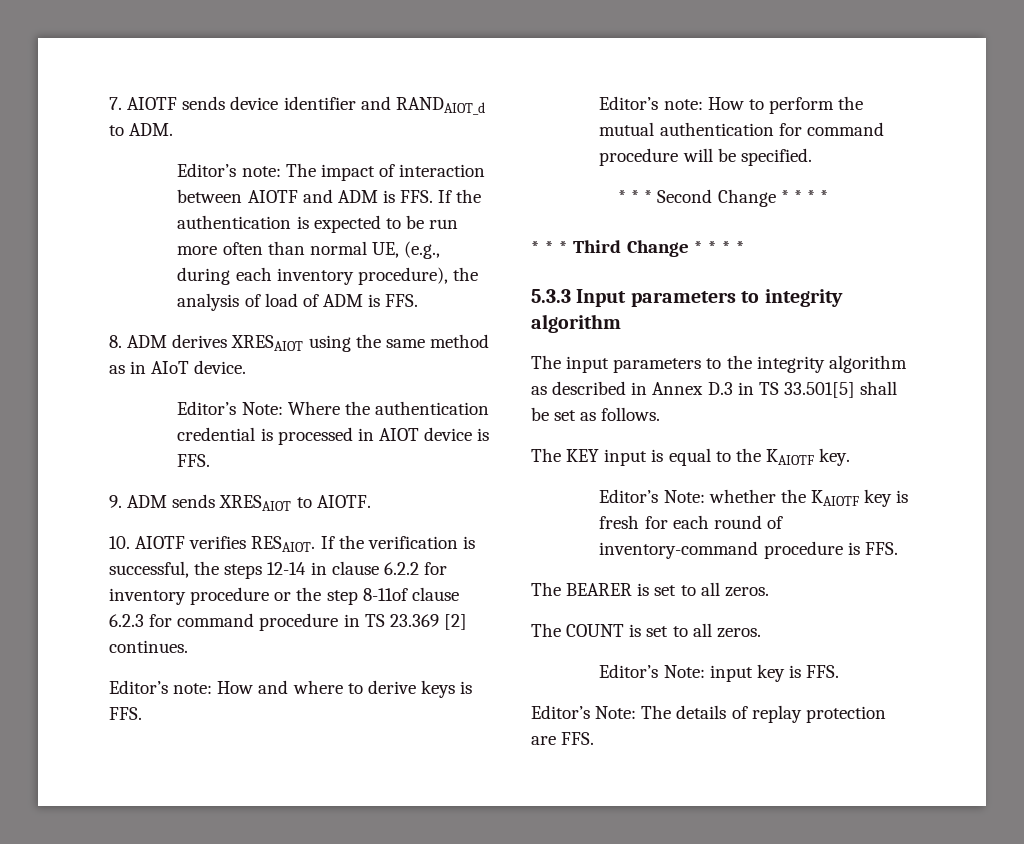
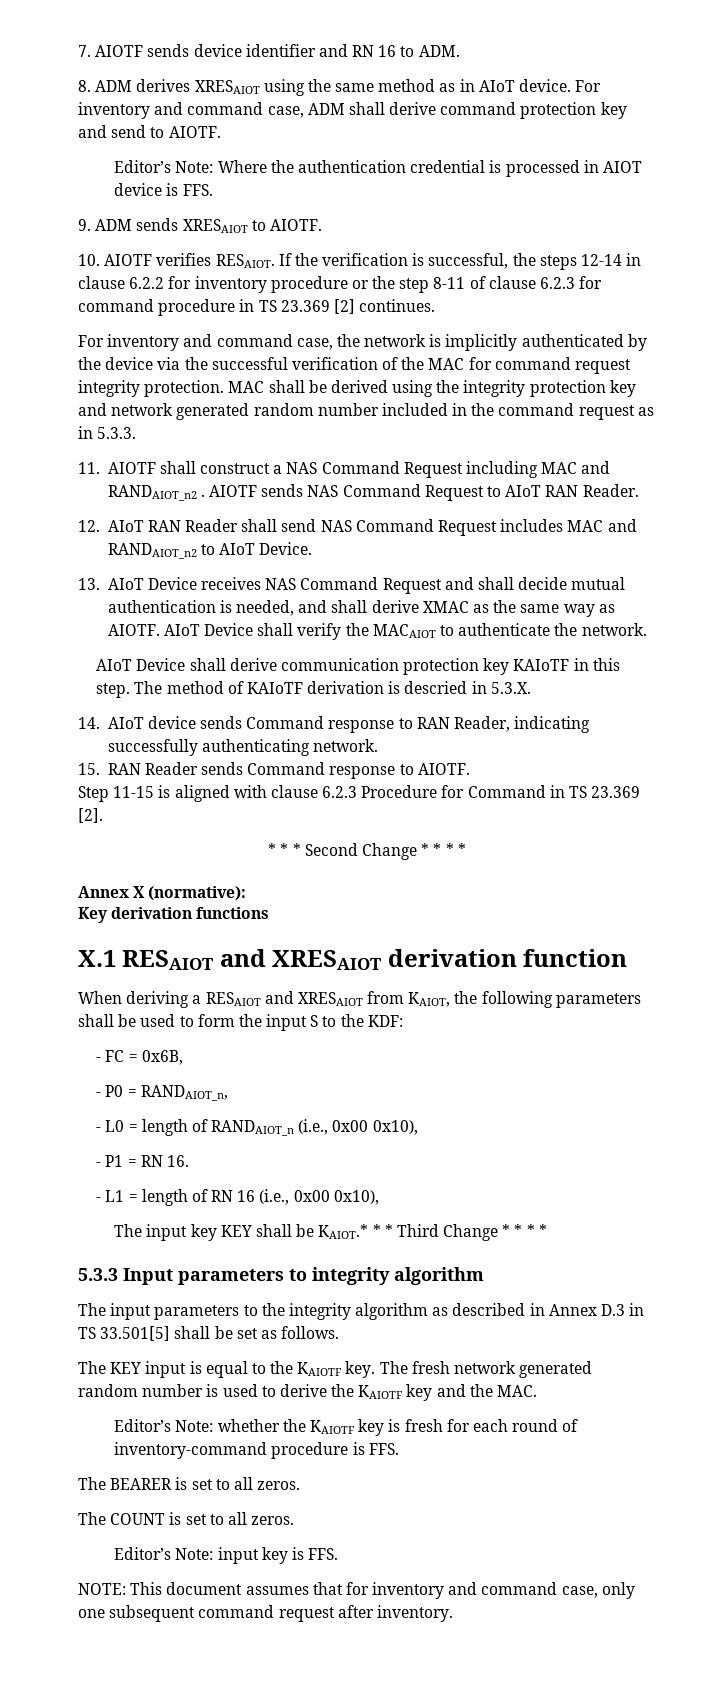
[395,97,485,115] RANDAIOT_d -> [352,45,397,57] RN 16
[177,163,486,181] [177,189,482,203] [177,215,459,233] [177,241,441,259] [177,267,478,285] [177,293,419,311] // Editor’s note: The impact of interaction between AIOTF and ADM is FFS. If the authentication is expected to be run more often than normal UE, (e.g., during each inventory procedure), the analysis of load of ADM is FFS. -> (460, 51) none
(247, 367) none -> [575,80,602,92] [78,102,627,119] [78,125,221,138] For inventory and command case, ADM shall derive command protection key and send to AIOTF.
[362,588,408,601] 8-11of -> [433,276,486,289] 8-11 of
[109,680,473,698] [109,707,142,720] [599,96,864,114] [599,122,884,136] [599,148,812,166] Editor’s note: How and where to derive keys is FFS. // Editor’s note: How to perform the mutual authentication for command procedure will be specified. -> [78,334,647,351] [78,357,632,374] [78,380,636,397] [78,403,654,420] [78,426,137,439] [78,461,611,478] [107,484,639,501] [78,519,637,536] [107,542,313,559] [78,577,626,594] [107,600,615,617] [107,623,647,640] [96,658,620,675] [96,681,531,698] [78,716,591,733] [107,739,379,756] [78,762,470,779] [78,785,641,802] [78,808,103,823] For inventory and command case, the network is implicitly authenticated by the device via the successful verification of the MAC for command request integrity protection. MAC shall be derived using the integrity protection key and network generated random number included in the command request as in 5.3.3. // 11. AIOTF shall construct a NAS Command Request including MAC and RANDAIOT_n2 . AIOTF sends NAS Command Request to AIoT RAN Reader. // 12. AIoT RAN Reader shall send NAS Command Request includes MAC and RANDAIOT_n2 to AIoT Device. // 13. AIoT Device receives NAS Command Request and shall decide mutual authentication is needed, and shall derive XMAC as the same way as AIOTF. AIoT Device shall verify the MACAIOT to authenticate the network. // AIoT Device shall derive communication protection key KAIoTF in this step. The method of KAIoTF derivation is descried in 5.3.X. // 14. AIoT device sends Command response to RAN Reader, indicating successfully authenticating network. // 15. RAN Reader sends Command response to AIOTF. // Step 11-15 is aligned with clause 6.2.3 Procedure for Command in TS 23.369 [2].
[531,241,540,253] * -> [78,886,247,901] [78,907,270,923] [78,949,628,970] [78,991,641,1008] [78,1014,403,1031] [96,1050,183,1065] [96,1085,228,1101] [96,1119,418,1136] [96,1155,189,1167] [96,1189,379,1206] [114,1224,369,1241] Annex X (normative): // Key derivation functions // X.1 RESAIOT and XRESAIOT derivation function // When deriving a RESAIOT and XRESAIOT from KAIOT, the following parameters shall be used to form the input S to the KDF: // - FC = 0x6B, // - P0 = RANDAIOT_n, // - L0 = length of RANDAIOT_n (i.e., 0x00 0x10), // - P1 = RN 16. // - L1 = length of RN 16 (i.e., 0x00 0x10), // The input key KEY shall be KAIOT.*
(851, 457) none -> [379,1361,593,1378] [78,1384,538,1401] The fresh network generated random number is used to derive the KAIOTF key and the MAC.
[531,705,886,723] [531,732,595,745] Editor’s Note: The details of replay protection are FFS. -> [78,1582,635,1599] [78,1605,453,1622] NOTE: This document assumes that for inventory and command case, only one subsequent command request after inventory.

